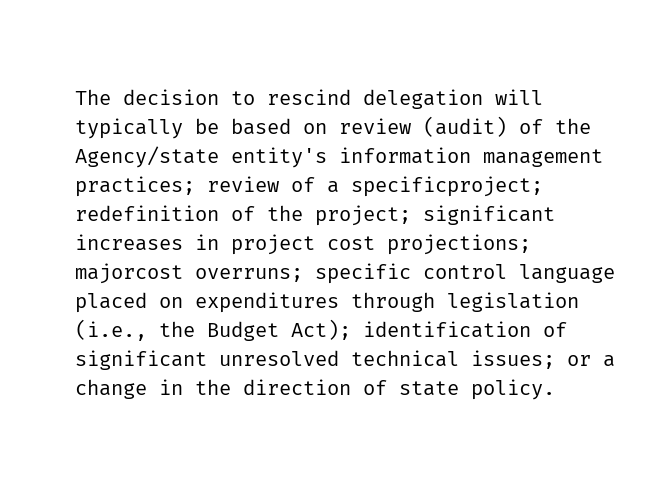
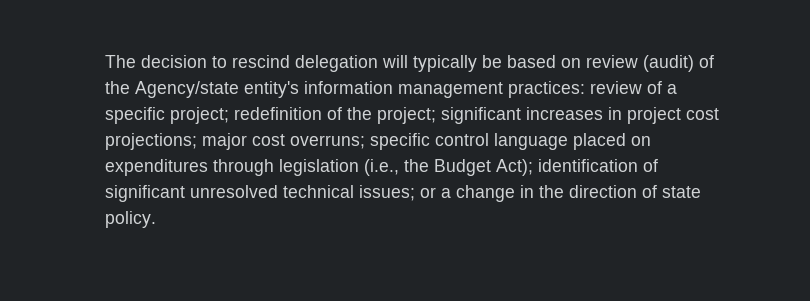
[75,176,196,197] practices; -> [508,81,586,98] practices:
[351,176,544,197] specificproject; -> [105,107,230,124] specific project;
[75,263,184,284] majorcost -> [202,133,286,150] major cost

